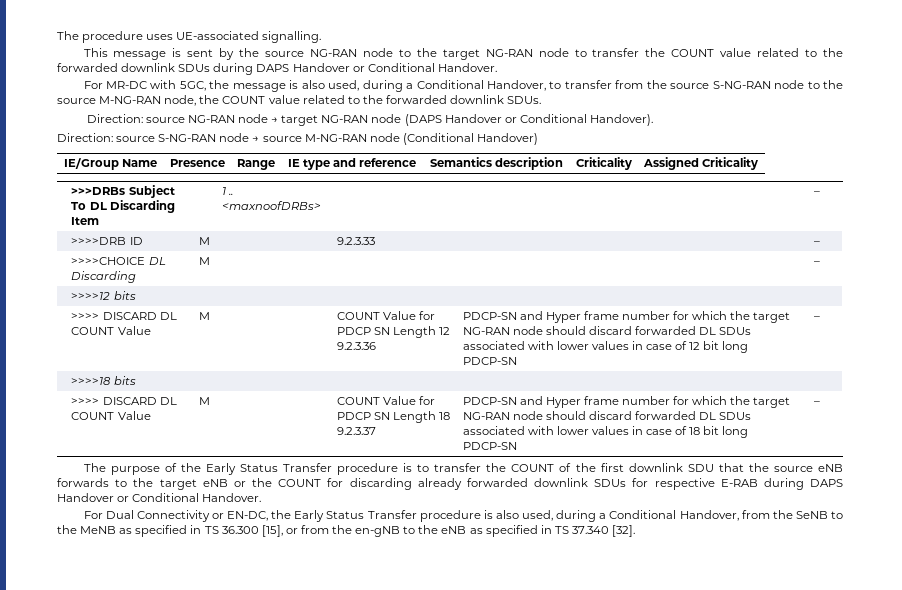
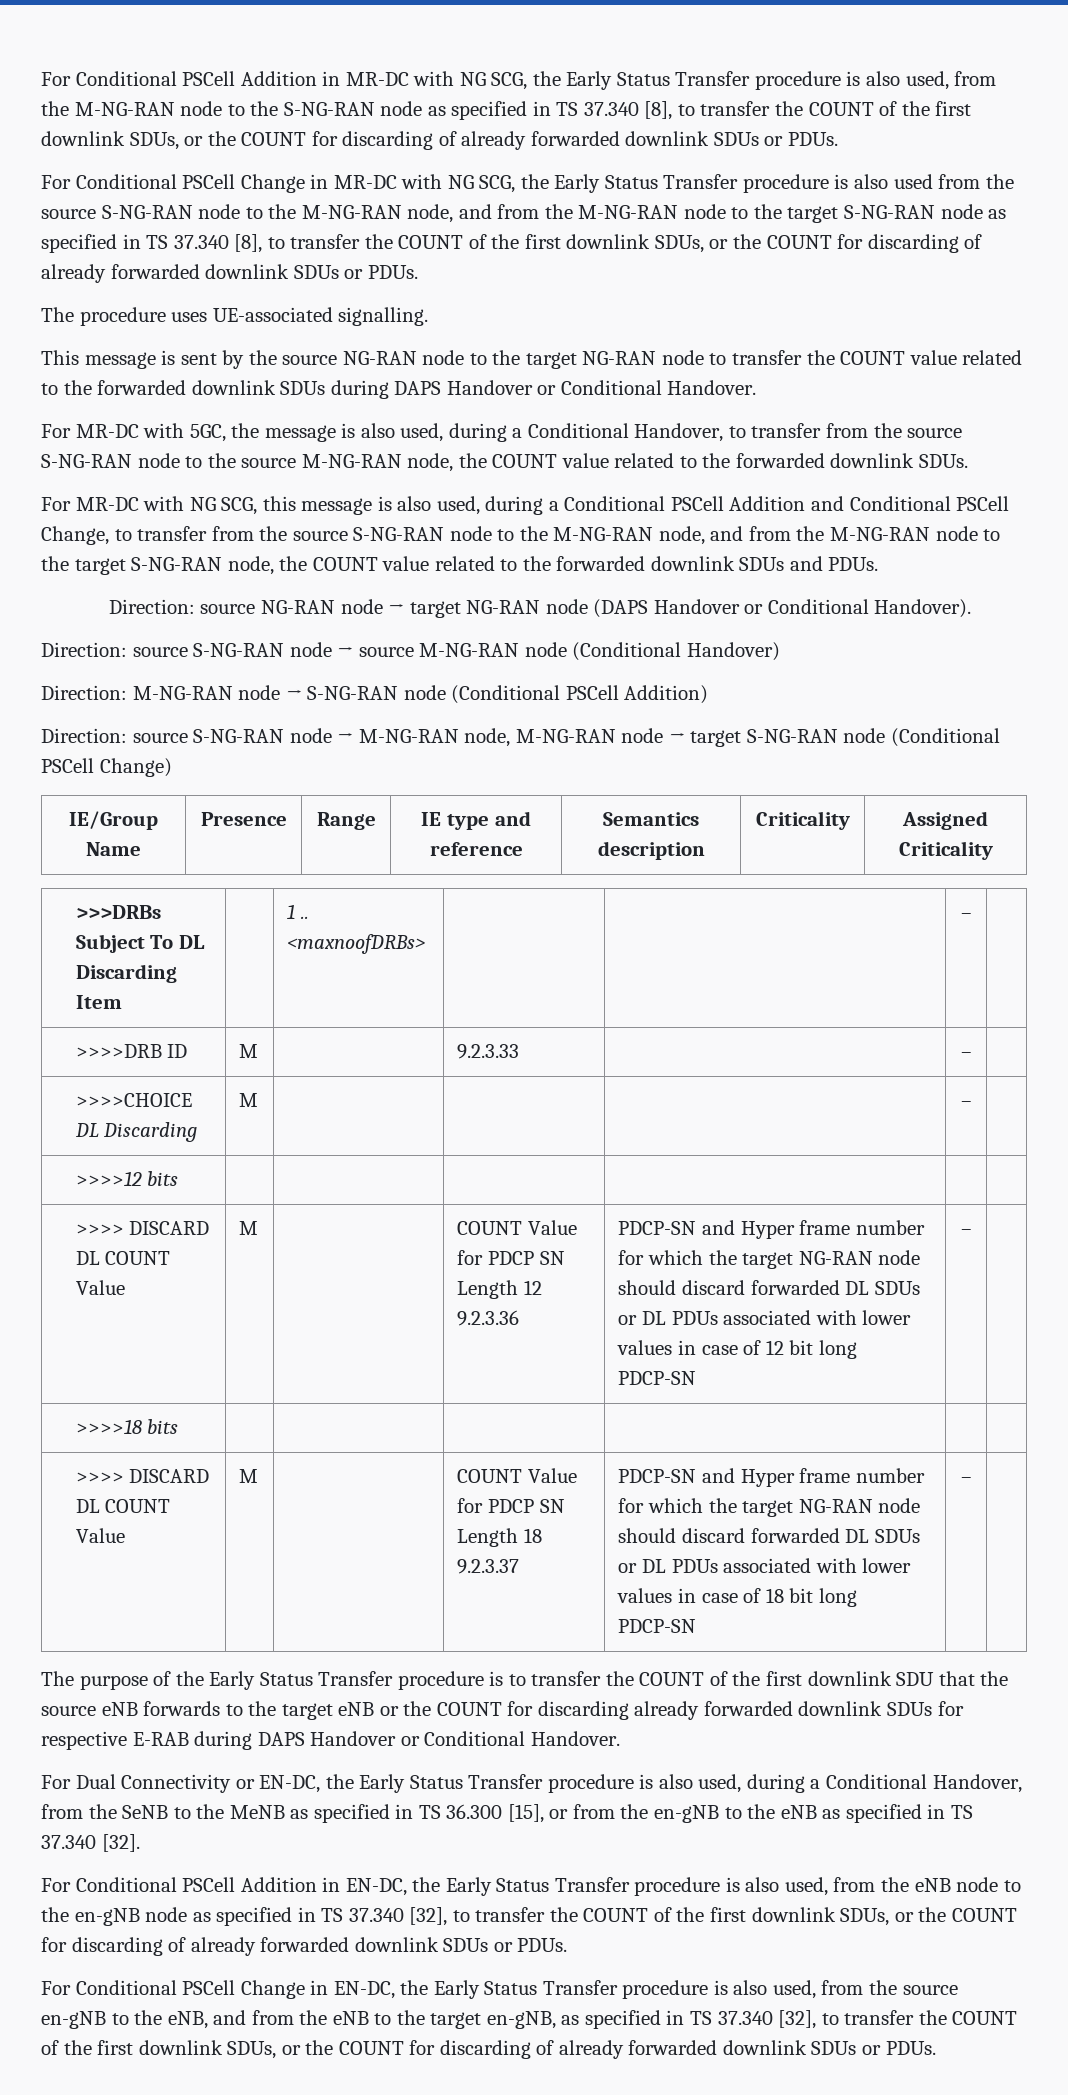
(57, 35) none -> [41,71,997,90] [41,101,972,120] [41,131,838,150] [41,174,1014,193] [41,204,1007,223] [41,234,983,253] [41,264,418,283] For Conditional PSCell Addition in MR-DC with NG SCG, the Early Status Transfer procedure is also used, from the M-NG-RAN node to the S-NG-RAN node as specified in TS 37.340 [8], to transfer the COUNT of the first downlink SDUs, or the COUNT for discarding of already forwarded downlink SDUs or PDUs. // For Conditional PSCell Change in MR-DC with NG SCG, the Early Status Transfer procedure is also used from the source S-NG-RAN node to the M-NG-RAN node, and from the M-NG-RAN node to the target S-NG-RAN node as specified in TS 37.340 [8], to transfer the COUNT of the first downlink SDUs, or the COUNT for discarding of already forwarded downlink SDUs or PDUs. //
(542, 100) none -> [41,496,1010,515] [41,526,1001,545] [41,556,879,575] // For MR-DC with NG SCG, this message is also used, during a Conditional PSCell Addition and Conditional PSCell Change, to transfer from the source S-NG-RAN node to the M-NG-RAN node, and from the M-NG-RAN node to the target S-NG-RAN node, the COUNT value related to the forwarded downlink SDUs and PDUs.
(538, 139) none -> [41,685,709,704] [41,728,1000,747] [41,758,172,777] // Direction: M-NG-RAN node → S-NG-RAN node (Conditional PSCell Addition) // Direction: source S-NG-RAN node → M-NG-RAN node, M-NG-RAN node → target S-NG-RAN node (Conditional PSCell Change)
(752, 331) none -> [618,1311,718,1325] or DL PDUs
(752, 416) none -> [618,1559,718,1573] or DL PDUs
(636, 531) none -> [41,1877,1021,1896] [41,1907,1017,1926] [41,1937,568,1956] [41,1980,958,1999] [41,2010,1018,2029] [41,2040,936,2059] // For Conditional PSCell Addition in EN-DC, the Early Status Transfer procedure is also used, from the eNB node to the en-gNB node as specified in TS 37.340 [32], to transfer the COUNT of the first downlink SDUs, or the COUNT for discarding of already forwarded downlink SDUs or PDUs. // For Conditional PSCell Change in EN-DC, the Early Status Transfer procedure is also used, from the source en-gNB to the eNB, and from the eNB to the target en-gNB, as specified in TS 37.340 [32], to transfer the COUNT of the first downlink SDUs, or the COUNT for discarding of already forwarded downlink SDUs or PDUs.

